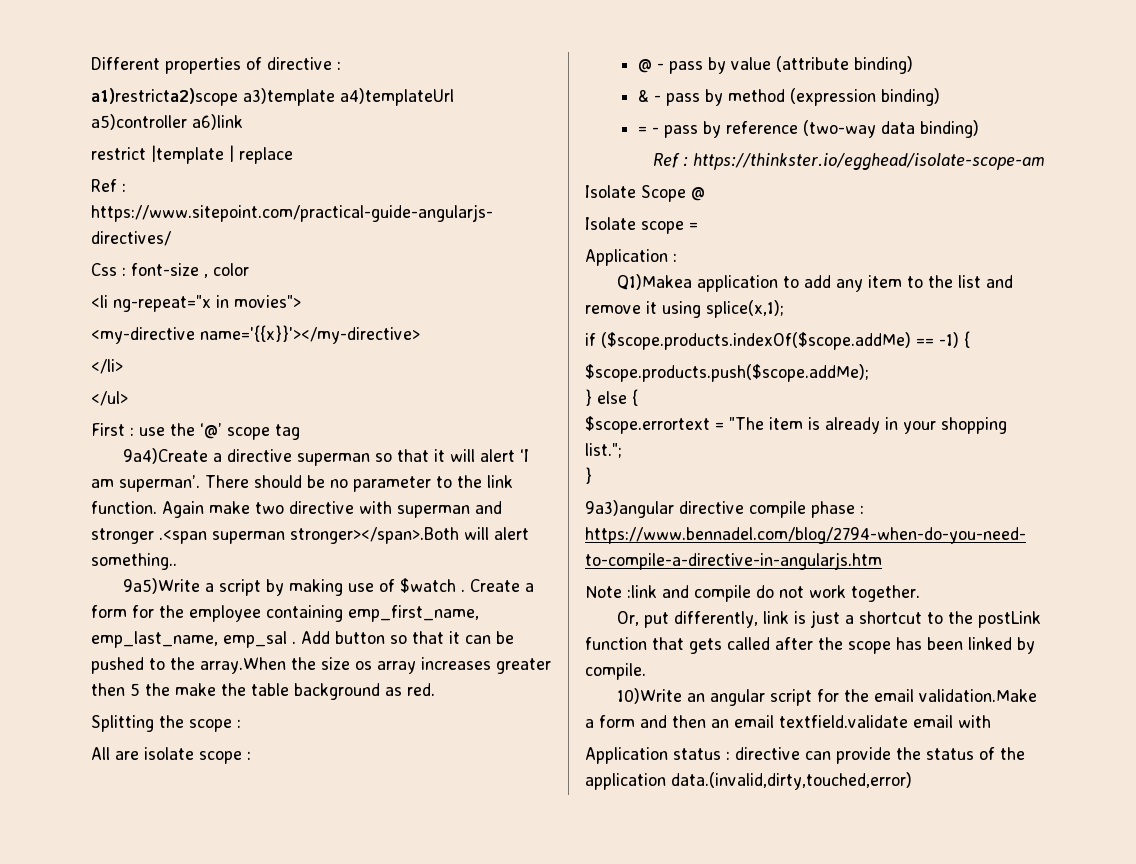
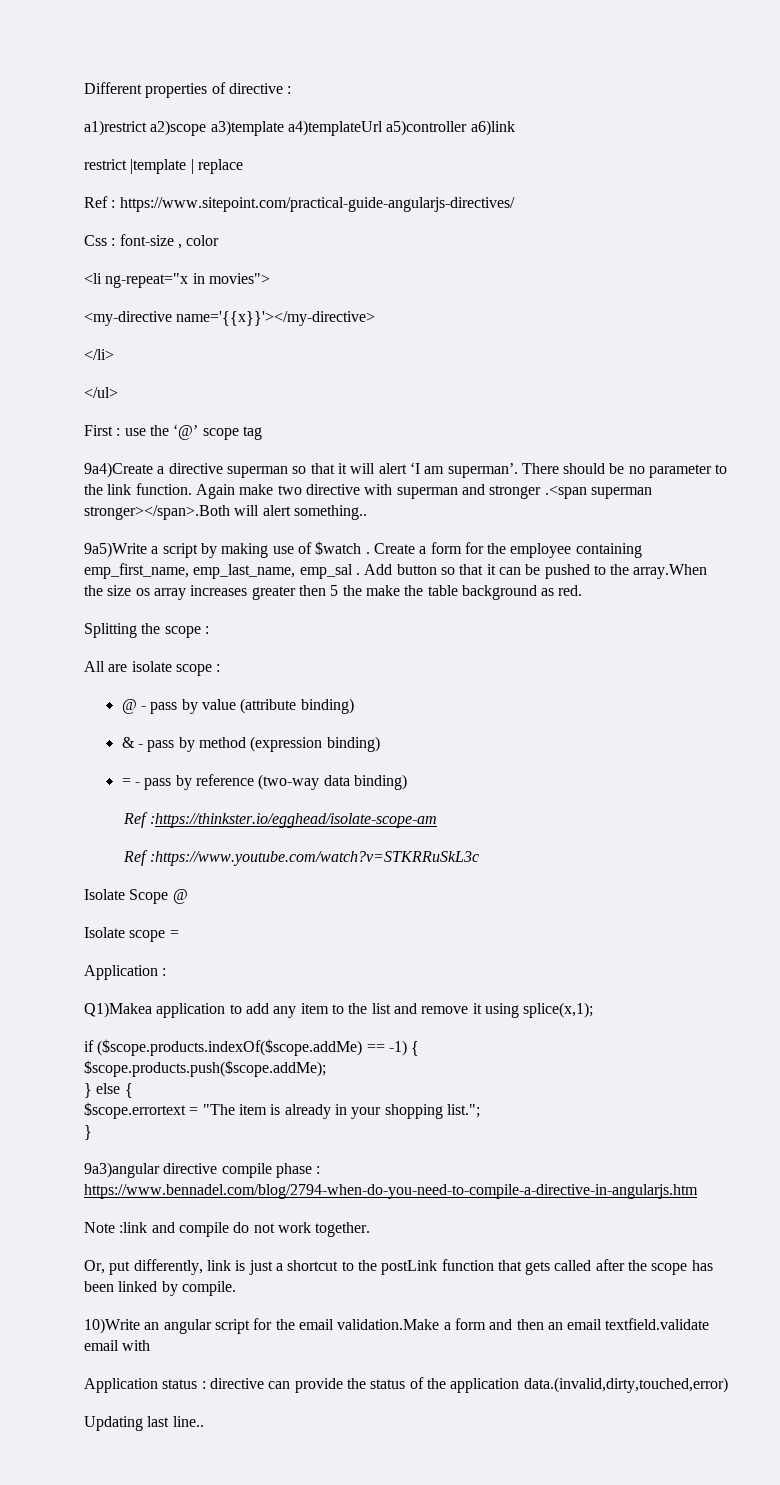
[91,88,238,106] a1)restricta2)scope -> [84,120,207,136] a1)restrict a2)scope
[682,153,1045,170] : https://thinkster.io/egghead/isolate-scope-am -> [149,813,437,828] [123,850,479,866] :https://thinkster.io/egghead/isolate-scope-am // Ref :https://www.youtube.com/watch?v=STKRRuSkL3c
(912, 781) none -> [84,1416,204,1431] // Updating last line..

